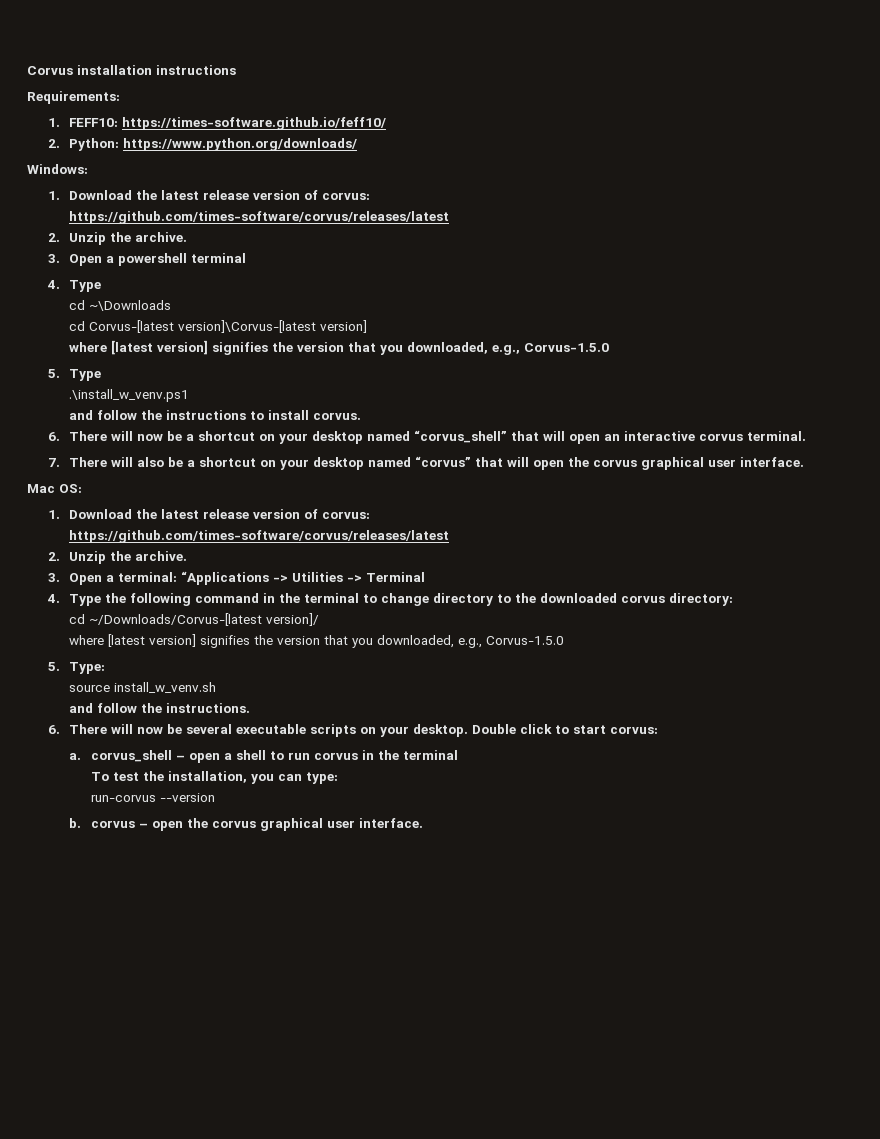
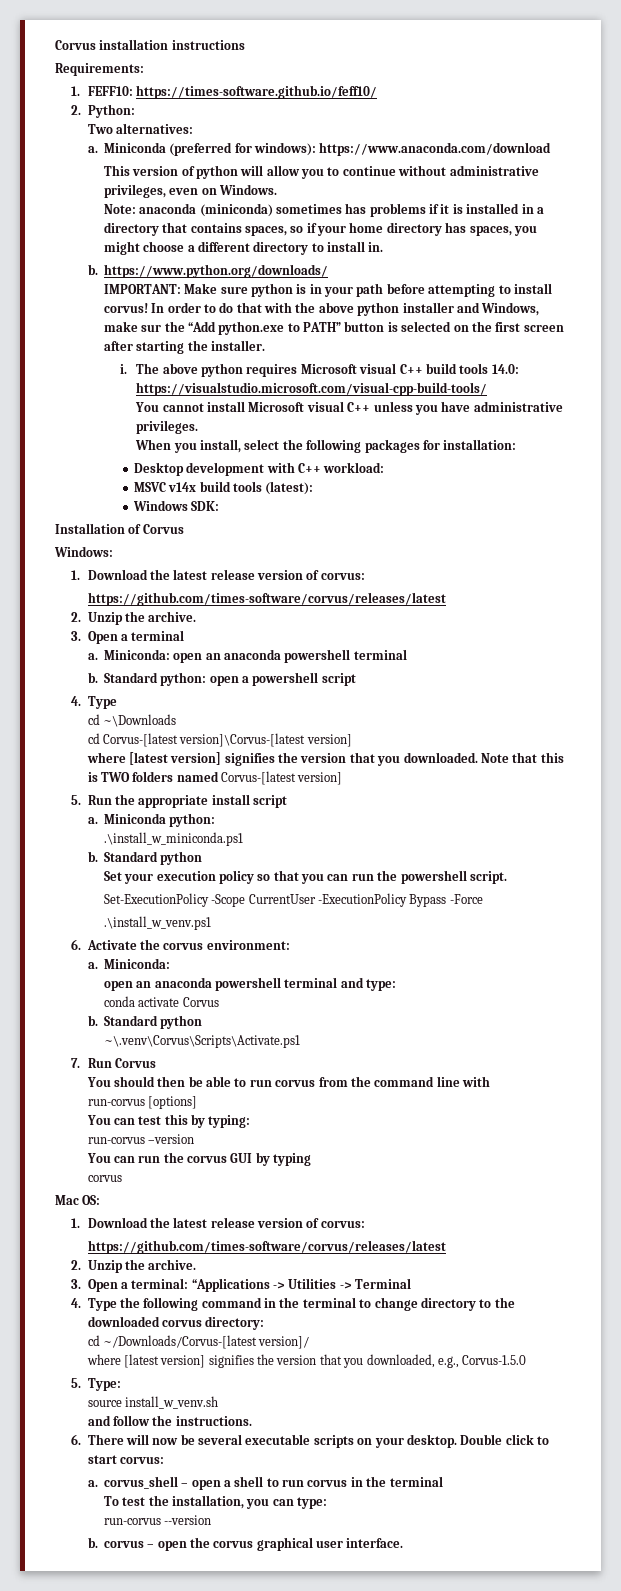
[123,138,358,151] https://www.python.org/downloads/ -> [87,123,193,134] [87,142,552,156] [103,165,539,179] [103,184,277,198] [103,203,544,217] [103,222,537,236] [103,241,384,255] [87,264,328,278] [103,283,552,297] [103,302,540,316] [103,321,564,335] [103,340,265,354] [120,363,519,377] [136,382,488,396] [135,401,563,415] [136,420,199,434] [135,439,517,453] [133,462,385,476] [133,481,314,495] [132,500,220,511] [55,523,184,534] // Two alternatives: // a. Miniconda (preferred for windows): https://www.anaconda.com/download // This version of python will allow you to continue without administrative privileges, even on Windows. // Note: anaconda (miniconda) sometimes has problems if it is installed in a directory that contains spaces, so if your home directory has spaces, you might choose a different directory to install in. // b. https://www.python.org/downloads/ // IMPORTANT: Make sure python is in your path before attempting to install corvus! In order to do that with the above python installer and Windows, make sur the “Add python.exe to PATH” button is selected on the first screen after starting the installer. // i. The above python requires Microsoft visual C++ build tools 14.0: https://visualstudio.microsoft.com/visual-cpp-build-tools/ // You cannot install Microsoft visual C++ unless you have administrative privileges. // When you install, select the following packages for installation: // Desktop development with C++ workload: // MSVC v14x build tools (latest): // Windows SDK: // Installation of Corvus
[118,253,247,266] powershell terminal -> [131,630,185,641] [87,649,407,663] [87,672,356,686] terminal // a. Miniconda: open an anaconda powershell terminal // b. Standard python: open a powershell script
[407,342,610,355] [48,369,102,381] [69,389,190,402] [69,410,362,420] [48,430,807,444] [48,456,805,470] downloaded, e.g., Corvus-1.5.0 // 5. Type // .\install_w_venv.ps1 // and follow the instructions to install corvus. // 6. There will now be a shortcut on your desktop named “corvus_shell” that will open an interactive corvus terminal. // 7. There will also be a shortcut on your desktop named “corvus” that will open the corvus graphical user interface. -> [403,752,564,763] [87,771,343,785] [71,794,288,808] [87,813,216,827] [103,832,243,846] [87,851,203,865] [103,870,507,884] [103,893,483,907] [103,916,211,930] [71,939,290,950] [87,958,170,969] [103,977,397,991] [103,996,219,1007] [87,1015,203,1029] [103,1035,300,1048] [71,1058,156,1068] [86,1076,491,1087] [87,1096,197,1109] [86,1114,251,1128] [87,1134,194,1144] [86,1152,312,1166] [87,1175,122,1182] downloaded. Note that this is TWO folders named Corvus-[latest version] // 5. Run the appropriate install script // a. Miniconda python: // .\install_w_miniconda.ps1 // b. Standard python // Set your execution policy so that you can run the powershell script. // Set-ExecutionPolicy -Scope CurrentUser -ExecutionPolicy Bypass -Force // .\install_w_venv.ps1 // 6. Activate the corvus environment: // a. Miniconda: // open an anaconda powershell terminal and type: // conda activate Corvus // b. Standard python // ~\.venv\Corvus\Scripts\Activate.ps1 // 7. Run Corvus // You should then be able to run corvus from the command line with // run-corvus [options] // You can test this by typing: // run-corvus –version // You can run the corvus GUI by typing // corvus

